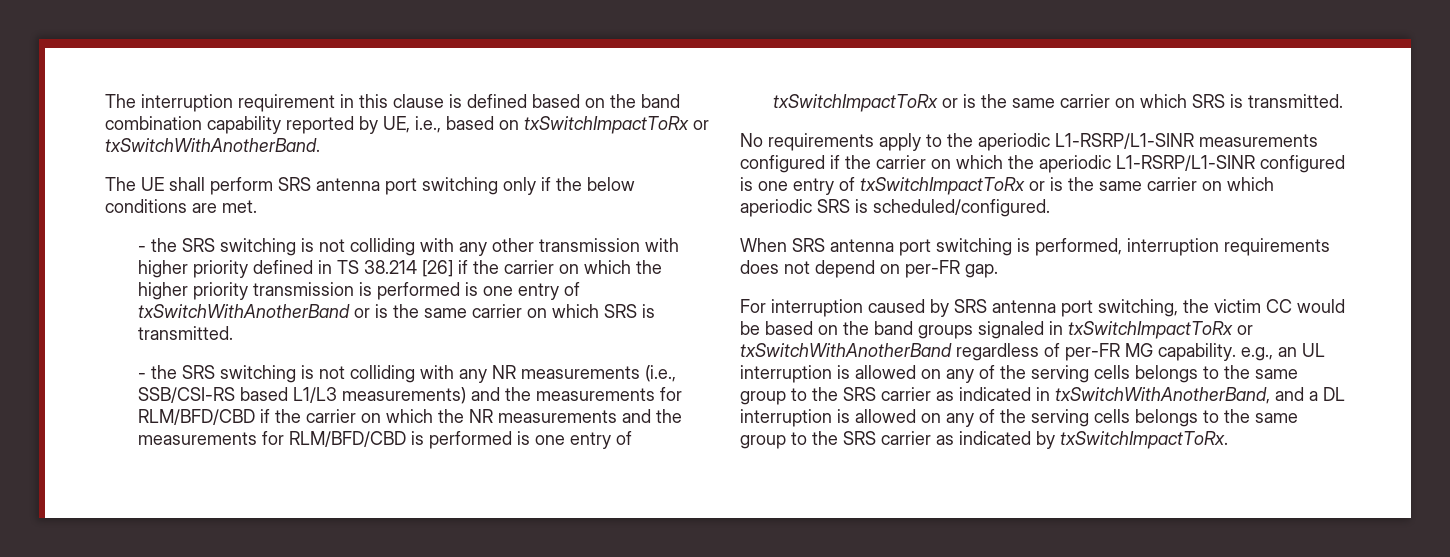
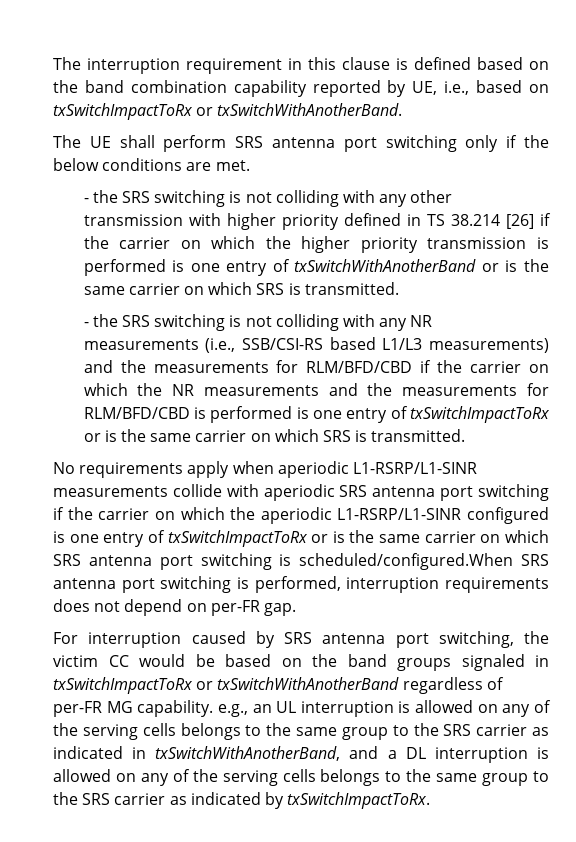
[926,133,973,147] to the -> [232,461,274,474] when
[740,155,825,173] configured -> [172,484,549,501] collide with aperiodic SRS antenna port switching
[740,199,1050,217] [740,238,787,252] aperiodic SRS is scheduled/configured. // When -> [53,553,514,570] SRS antenna port switching is scheduled/configured.When

